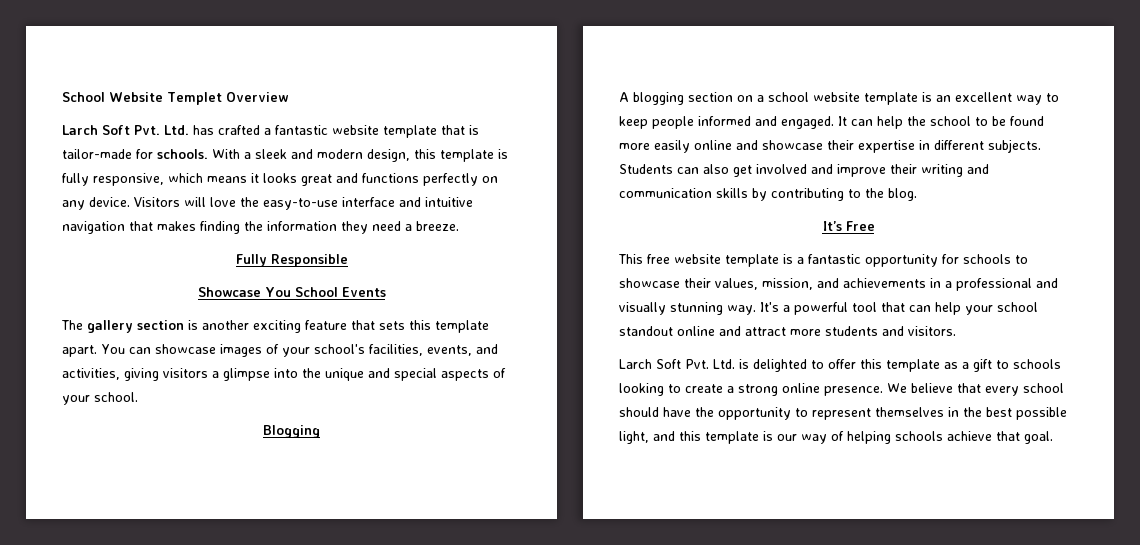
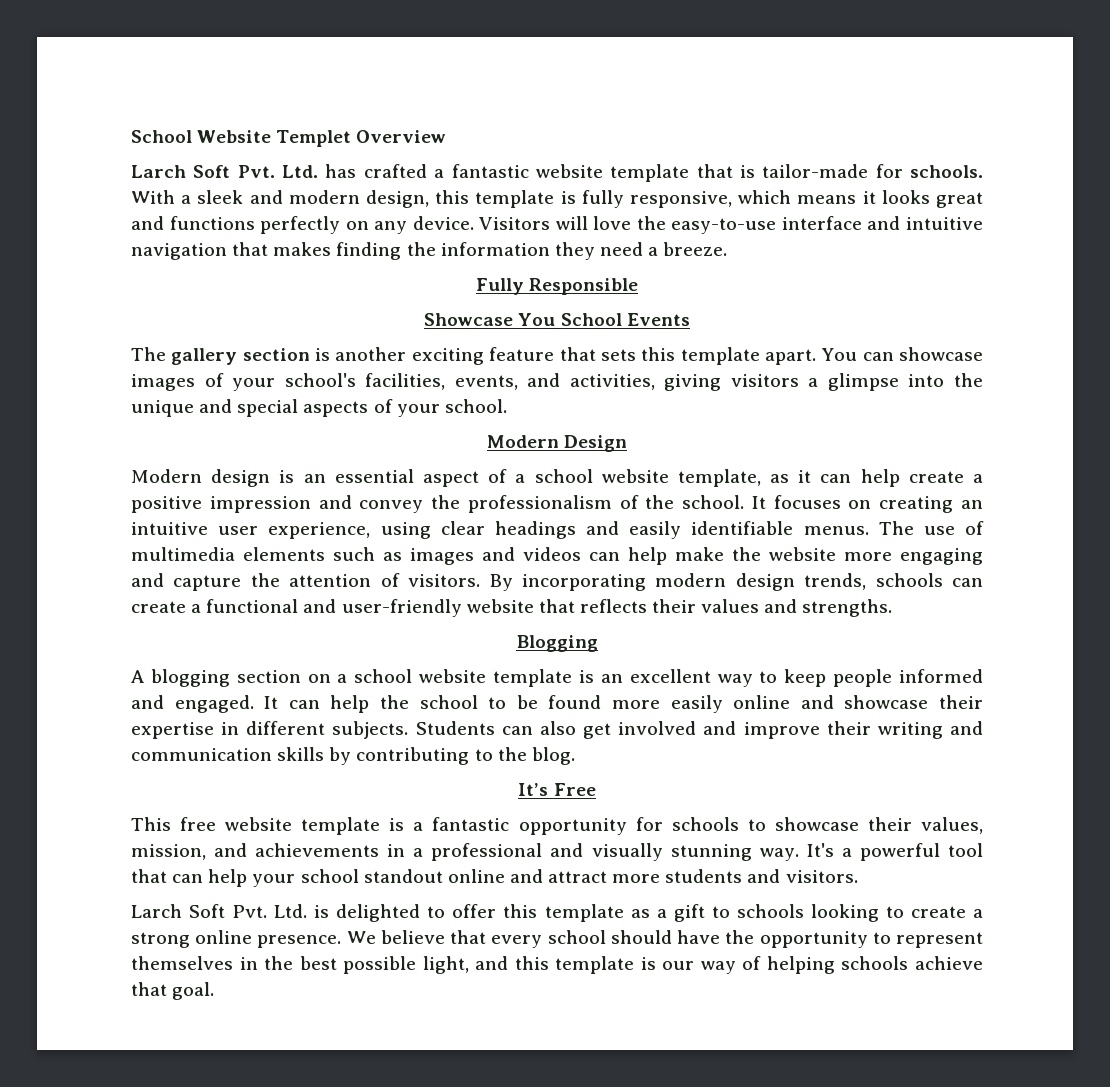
(138, 397) none -> [486,435,628,452] [131,469,983,487] [131,495,984,513] [131,521,984,539] [131,547,983,565] [131,573,983,591] [131,599,893,617] // Modern Design // Modern design is an essential aspect of a school website template, as it can help create a positive impression and convey the professionalism of the school. It focuses on creating an intuitive user experience, using clear headings and easily identifiable menus. The use of multimedia elements such as images and videos can help make the website more engaging and capture the attention of visitors. By incorporating modern design trends, schools can create a functional and user-friendly website that reflects their values and strengths.

